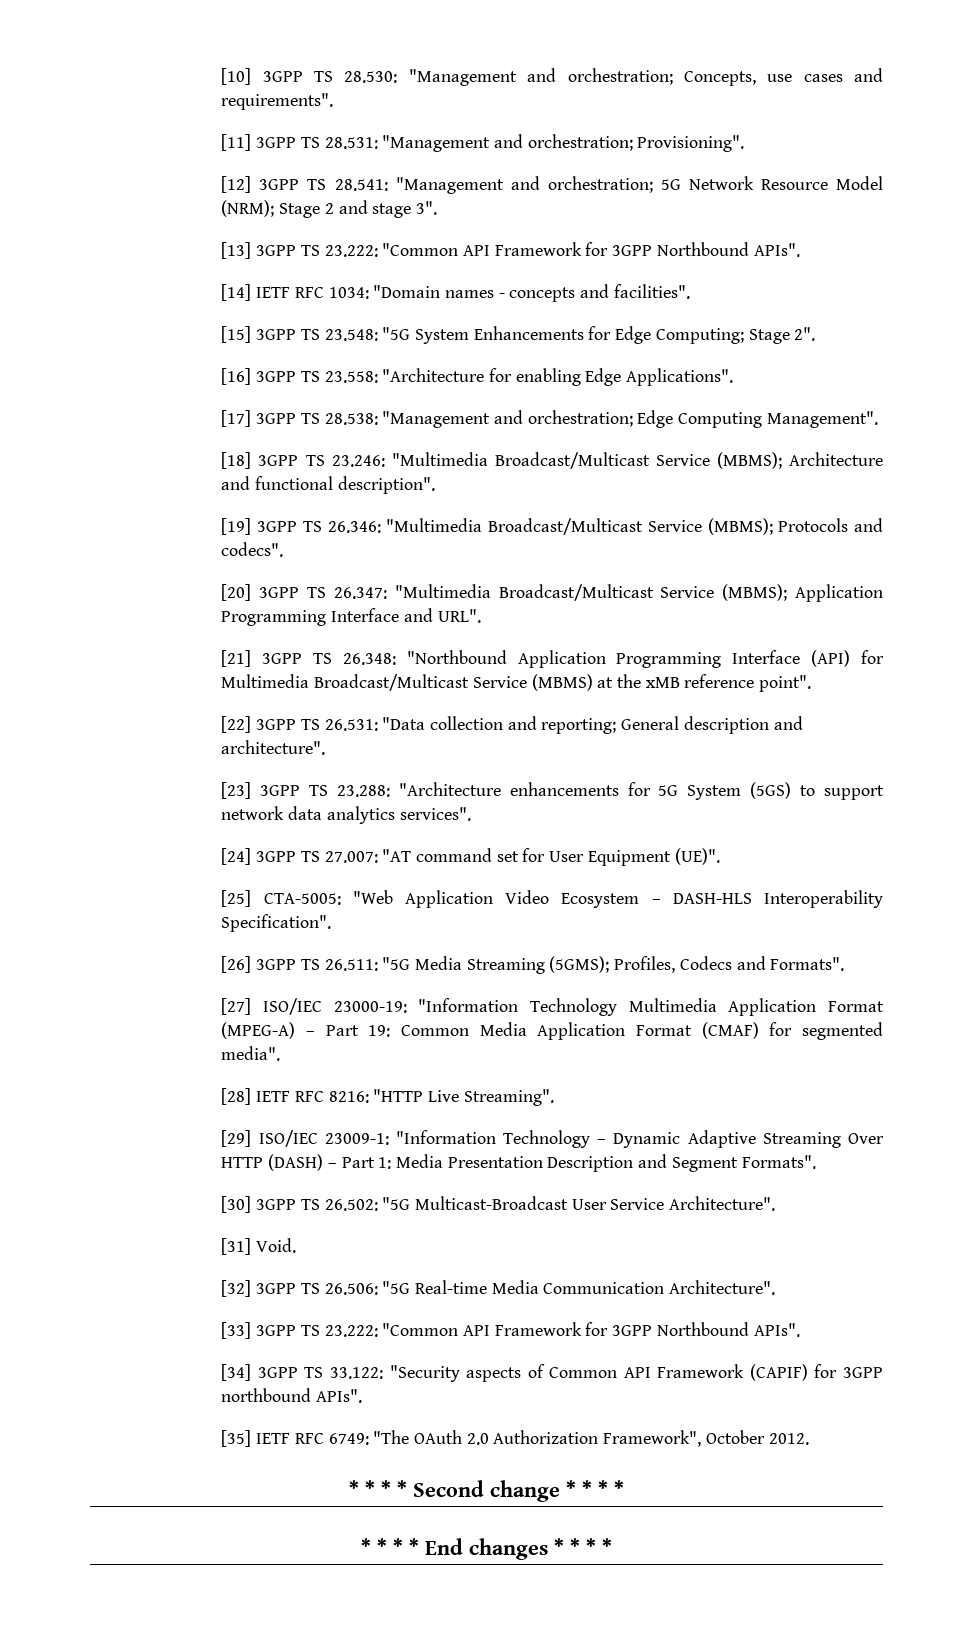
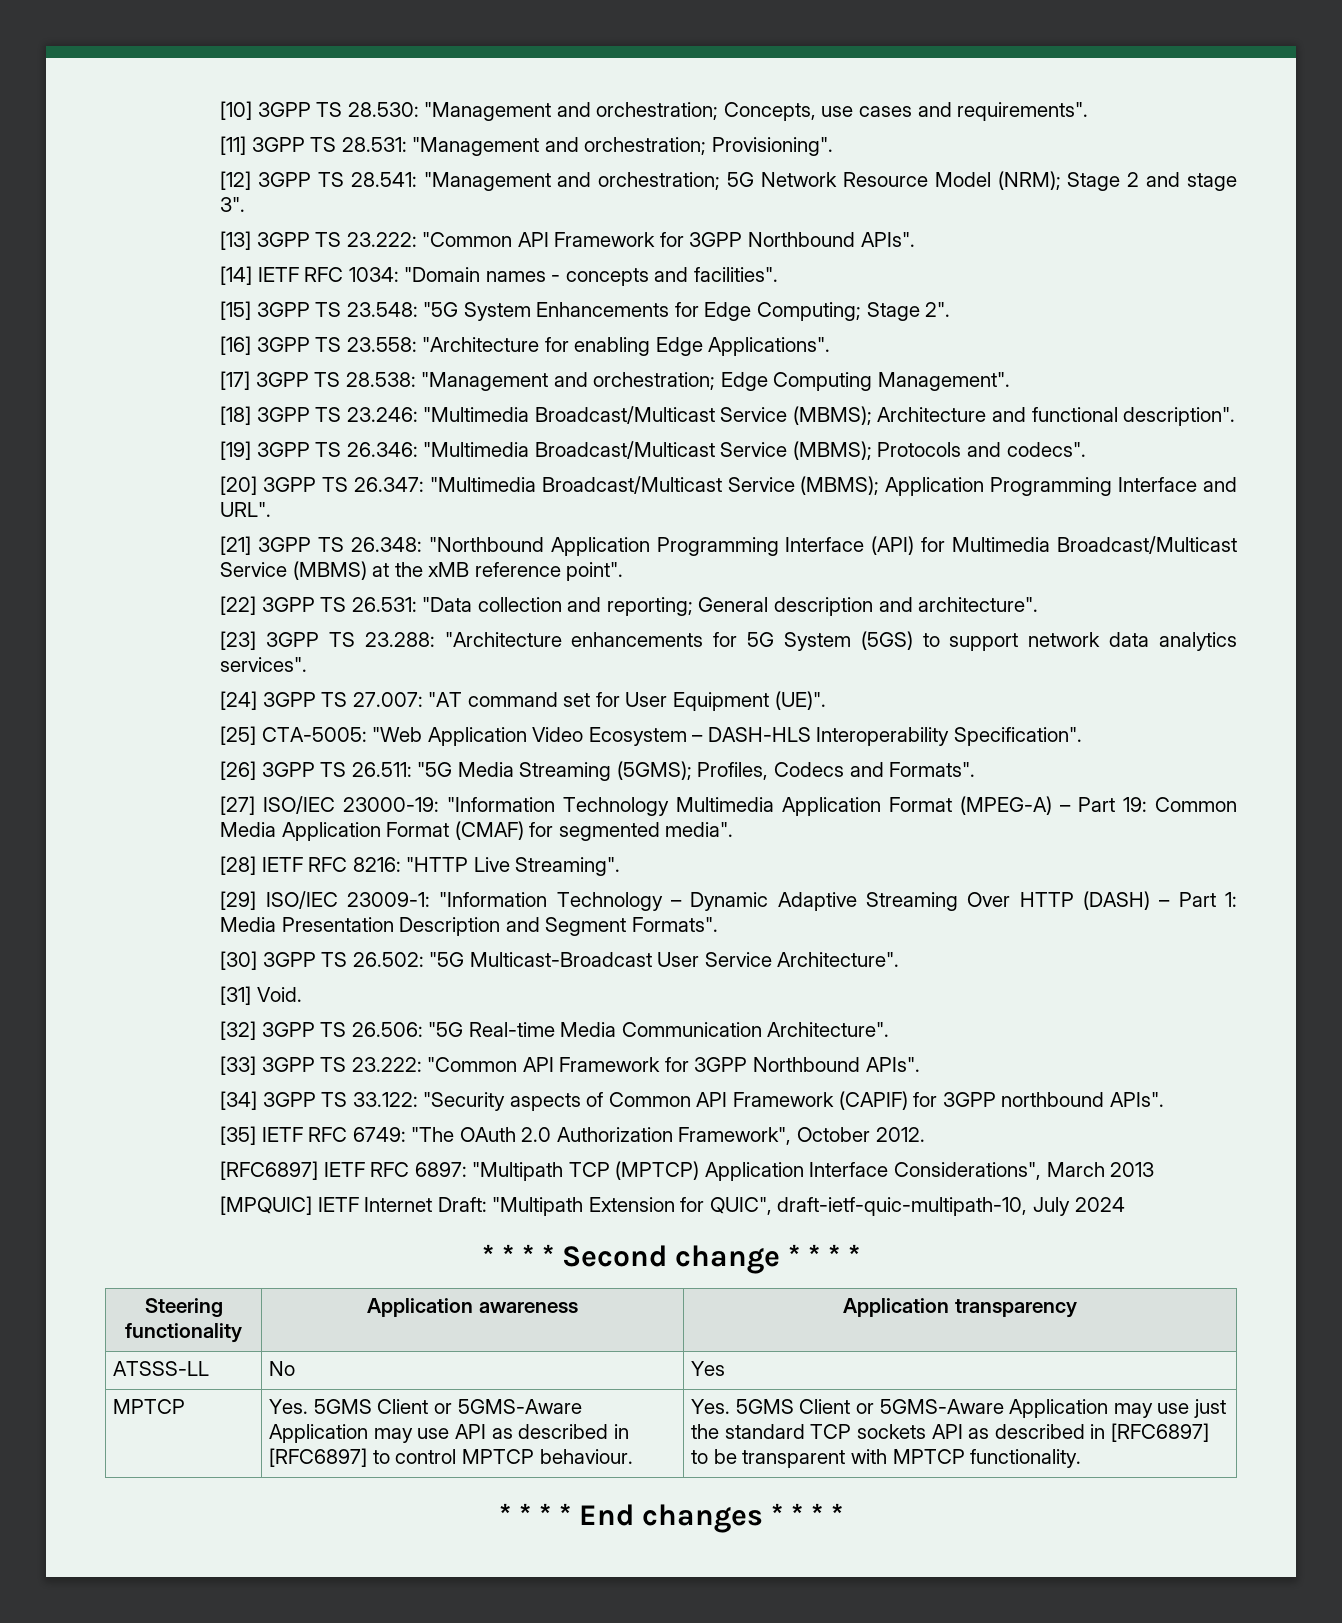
(809, 1439) none -> [220,1161,1155,1181] [220,1196,1125,1216] // [RFC6897] IETF RFC 6897: "Multipath TCP (MPTCP) Application Interface Considerations", March 2013 // [MPQUIC] IETF Internet Draft: "Multipath Extension for QUIC", draft-ietf-quic-multipath-10, July 2024
(624, 1488) none -> [144,1298,223,1317] [125,1323,242,1343] [367,1298,578,1317] [843,1298,1077,1318] [113,1361,210,1376] [269,1361,296,1376] [691,1361,726,1376] [113,1399,186,1414] [269,1399,582,1414] [269,1424,629,1443] [269,1448,633,1467] [691,1399,1226,1418] [691,1423,1209,1442] [691,1449,1082,1468] // Steering functionality | Application awareness | Application transparency // ATSSS-LL | No | Yes // MPTCP | Yes. 5GMS Client or 5GMS-Aware Application may use API as described in [RFC6897] to control MPTCP behaviour. | Yes. 5GMS Client or 5GMS-Aware Application may use just the standard TCP sockets API as described in [RFC6897] to be transparent with MPTCP functionality.

